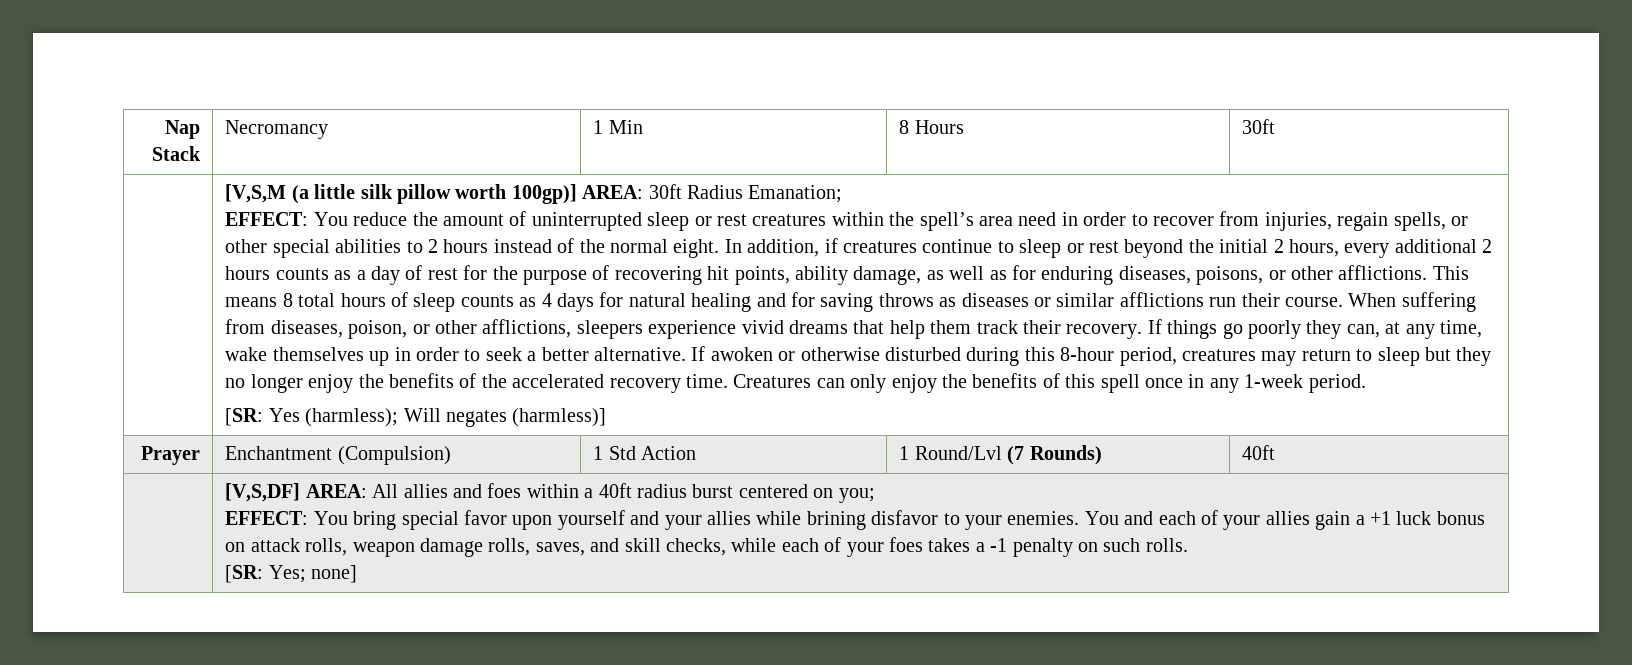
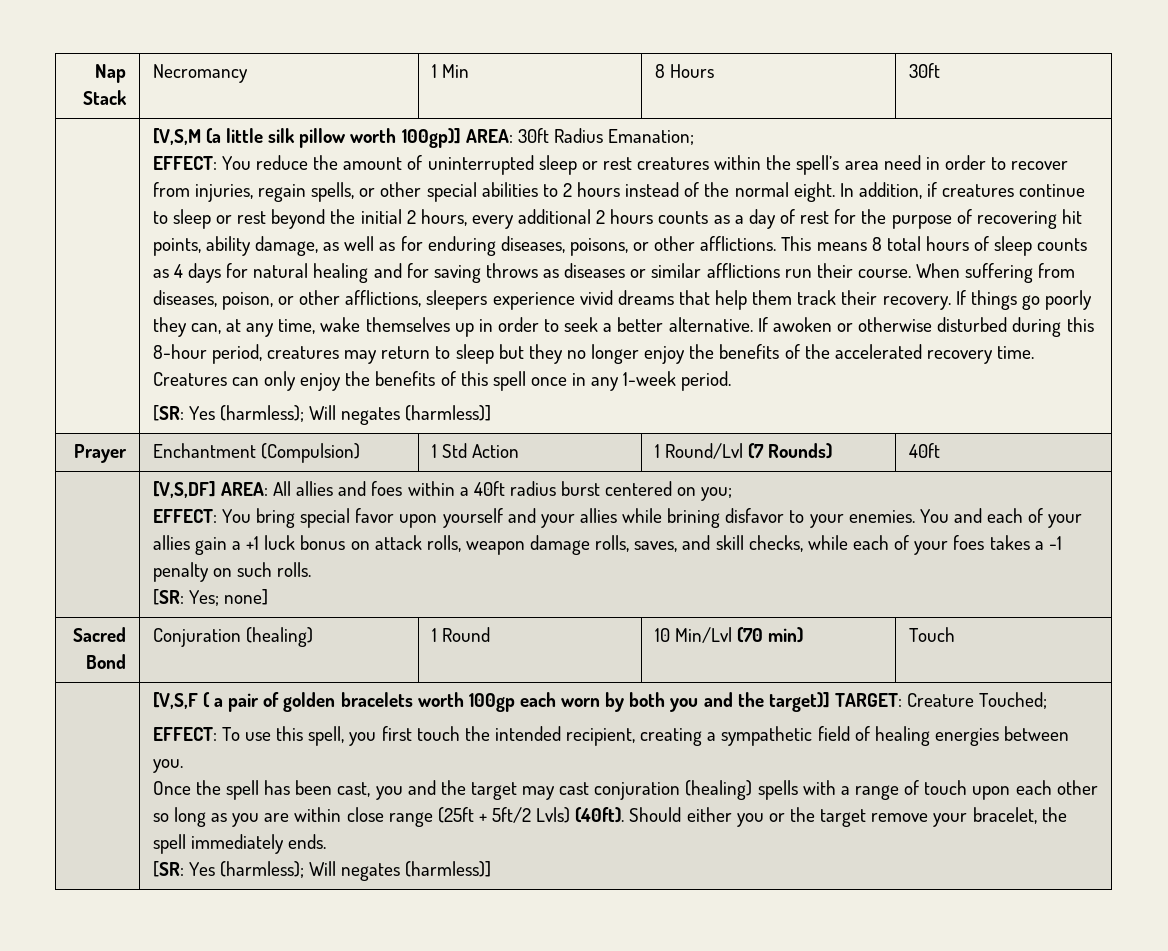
(358, 574) none -> [73,627,127,642] [86,654,127,669] [152,627,313,647] [431,627,490,642] [654,627,804,643] [908,627,955,642] [152,692,1048,712] [152,726,1070,746] [152,759,183,773] [152,780,1098,800] [152,807,1067,827] [152,834,327,854] [152,861,492,881] // Sacred Bond | Conjuration (healing) | 1 Round | 10 Min/Lvl (70 min) | Touch // | [V,S,F ( a pair of golden bracelets worth 100gp each worn by both you and the target)] TARGET: Creature Touched; // EFFECT: To use this spell, you first touch the intended recipient, creating a sympathetic field of healing energies between you. // Once the spell has been cast, you and the target may cast conjuration (healing) spells with a range of touch upon each other so long as you are within close range (25ft + 5ft/2 Lvls) (40ft). Should either you or the target remove your bracelet, the spell immediately ends. // [SR: Yes (harmless); Will negates (harmless)]

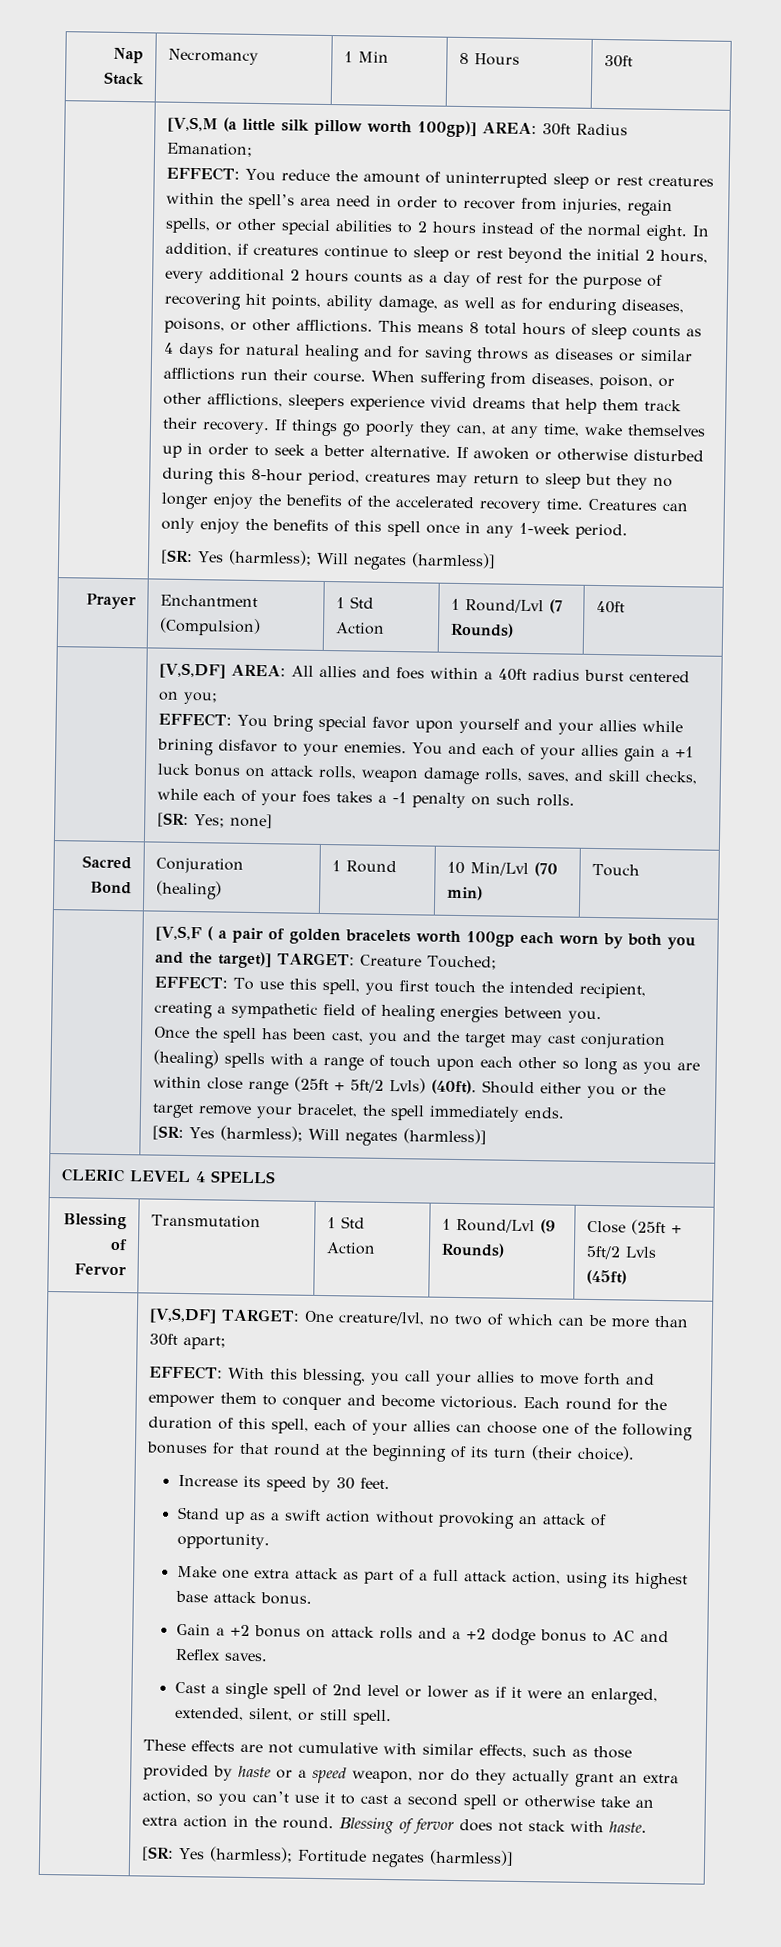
(492, 869) none -> [60,1168,276,1184] [63,1213,128,1230] [110,1238,129,1251] [74,1263,128,1276] [150,1214,261,1229] [326,1216,365,1229] [325,1242,376,1255] [441,1218,556,1234] [440,1242,505,1258] [586,1219,682,1236] [585,1245,657,1260] [585,1269,627,1285] [148,1307,689,1328] [148,1333,226,1350] [148,1365,655,1387] [147,1392,667,1411] [147,1416,693,1441] [145,1441,635,1462] [177,1474,390,1493] [176,1506,607,1529] [176,1532,270,1550] [176,1565,688,1590] [174,1590,312,1605] [175,1623,669,1646] [174,1648,268,1662] [174,1681,658,1705] [174,1706,392,1726] [142,1739,632,1759] [142,1764,679,1788] [141,1789,654,1810] [141,1815,647,1835] [140,1846,514,1868] // CLERIC LEVEL 4 SPELLS // Blessing of Fervor | Transmutation | 1 Std Action | 1 Round/Lvl (9 Rounds) | Close (25ft + 5ft/2 Lvls (45ft) // | [V,S,DF] TARGET: One creature/lvl, no two of which can be more than 30ft apart; // EFFECT: With this blessing, you call your allies to move forth and empower them to conquer and become victorious. Each round for the duration of this spell, each of your allies can choose one of the following bonuses for that round at the beginning of its turn (their choice). // Increase its speed by 30 feet. // Stand up as a swift action without provoking an attack of opportunity. // Make one extra attack as part of a full attack action, using its highest base attack bonus. // Gain a +2 bonus on attack rolls and a +2 dodge bonus to AC and Reflex saves. // Cast a single spell of 2nd level or lower as if it were an enlarged, extended, silent, or still spell. // These effects are not cumulative with similar effects, such as those provided by haste or a speed weapon, nor do they actually grant an extra action, so you can’t use it to cast a second spell or otherwise take an extra action in the round. Blessing of fervor does not stack with haste. // [SR: Yes (harmless); Fortitude negates (harmless)]

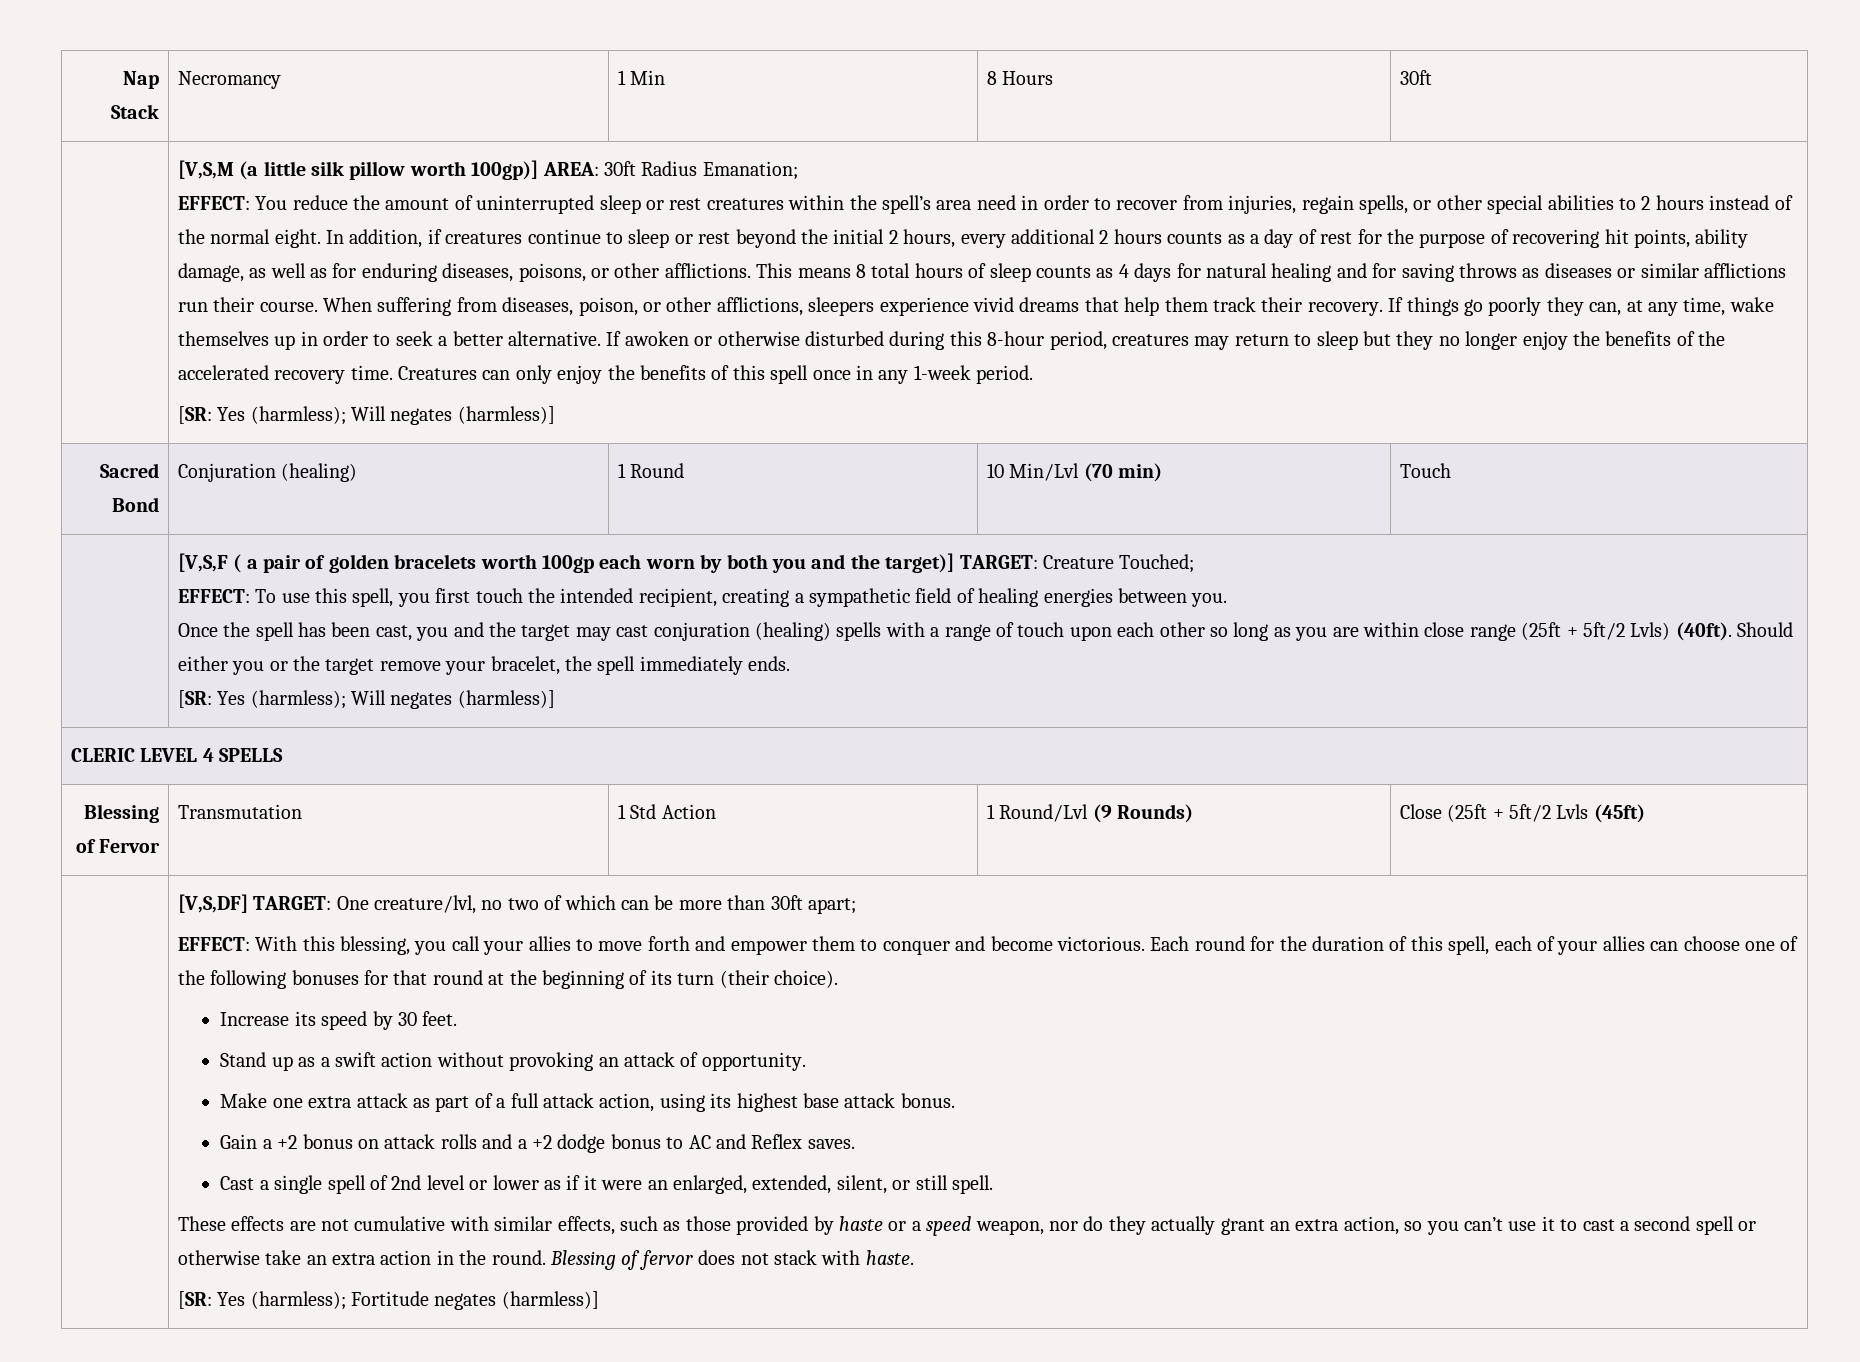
[86,593,138,610] [159,594,258,608] [158,617,261,637] [335,596,374,609] [334,622,385,635] [450,598,563,614] [449,622,514,638] [595,600,625,614] [158,662,690,683] [157,691,218,705] [157,712,683,735] [156,738,694,762] [156,763,697,785] [156,788,575,809] [156,812,273,829] // Prayer | Enchantment (Compulsion) | 1 Std Action | 1 Round/Lvl (7 Rounds) | 40ft // | [V,S,DF] AREA: All allies and foes within a 40ft radius burst centered on you; // EFFECT: You bring special favor upon yourself and your allies while brining disfavor to your enemies. You and each of your allies gain a +1 luck bonus on attack rolls, weapon damage rolls, saves, and skill checks, while each of your foes takes a -1 penalty on such rolls. // [SR: Yes; none] -> (555, 415) none

